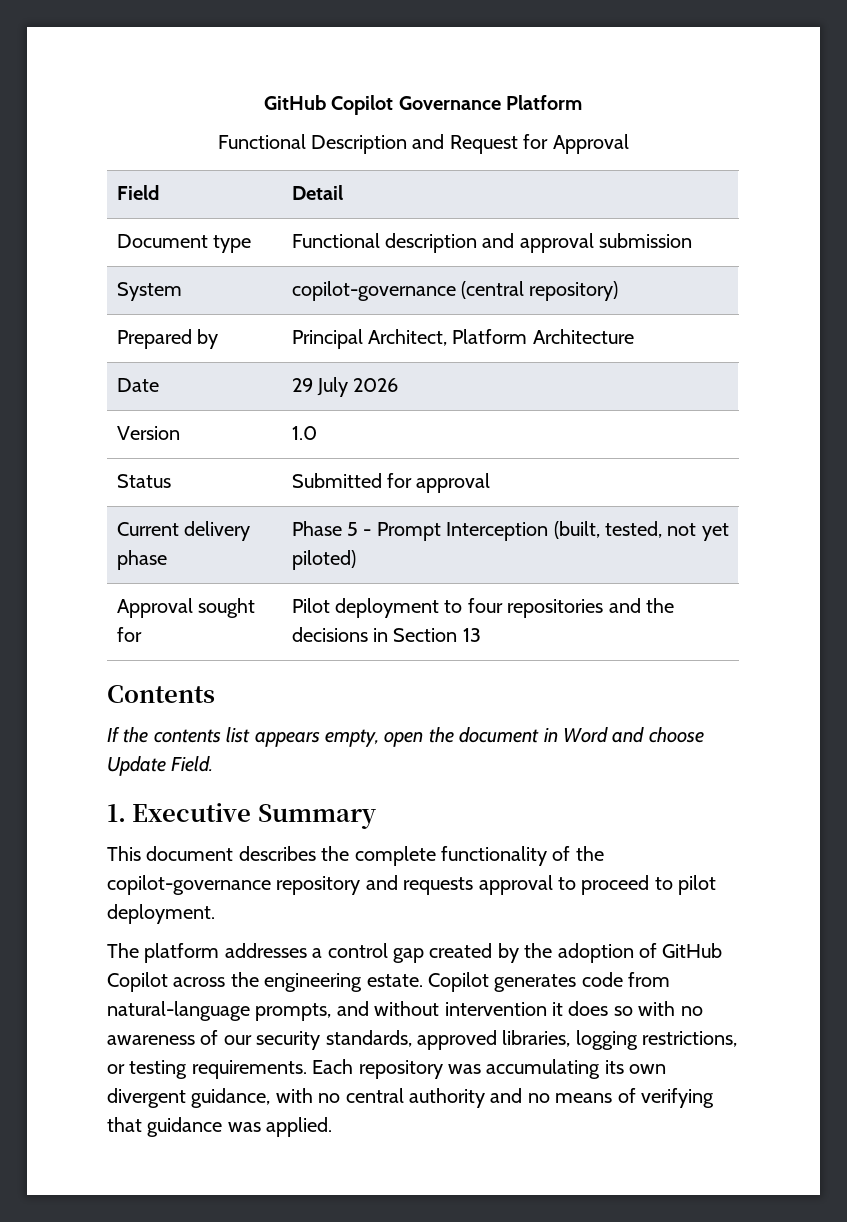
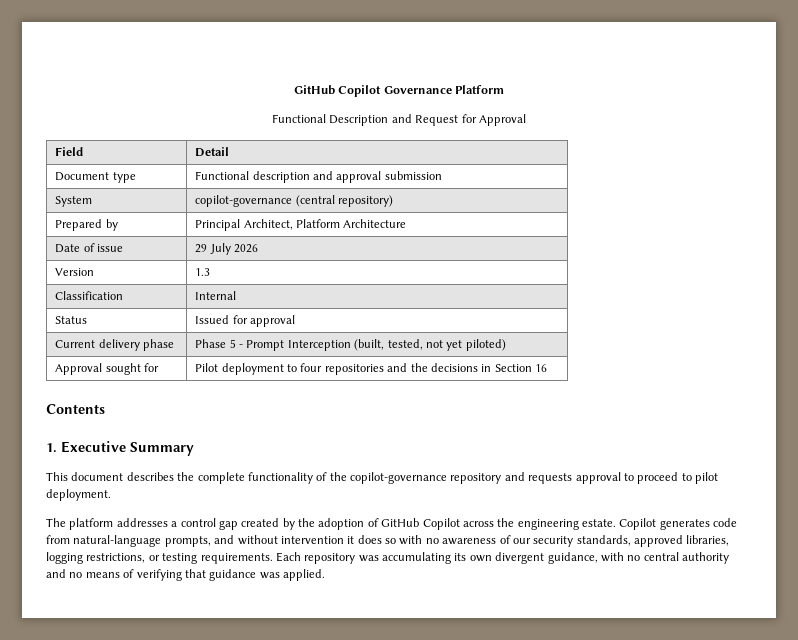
(159, 385) none -> [83,243,124,252] of issue
[291,426,317,440] 1.0 -> [195,268,211,276] [55,291,124,300] [195,291,237,300] 1.3 // Classification | Internal
[291,473,382,488] Submitted -> [195,315,230,324] Issued
[462,628,481,642] 13 -> [535,364,548,372] 16
[107,727,704,747] [107,756,214,776] // If the contents list appears empty, open the document in Word and choose Update Field. -> (105, 409) none

